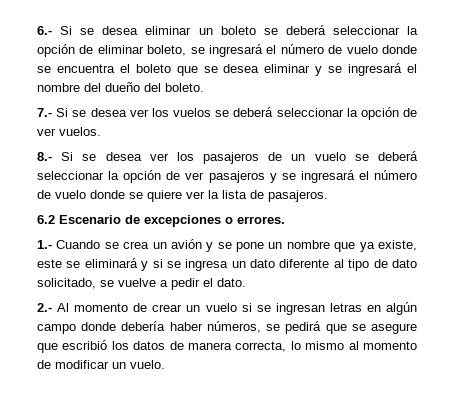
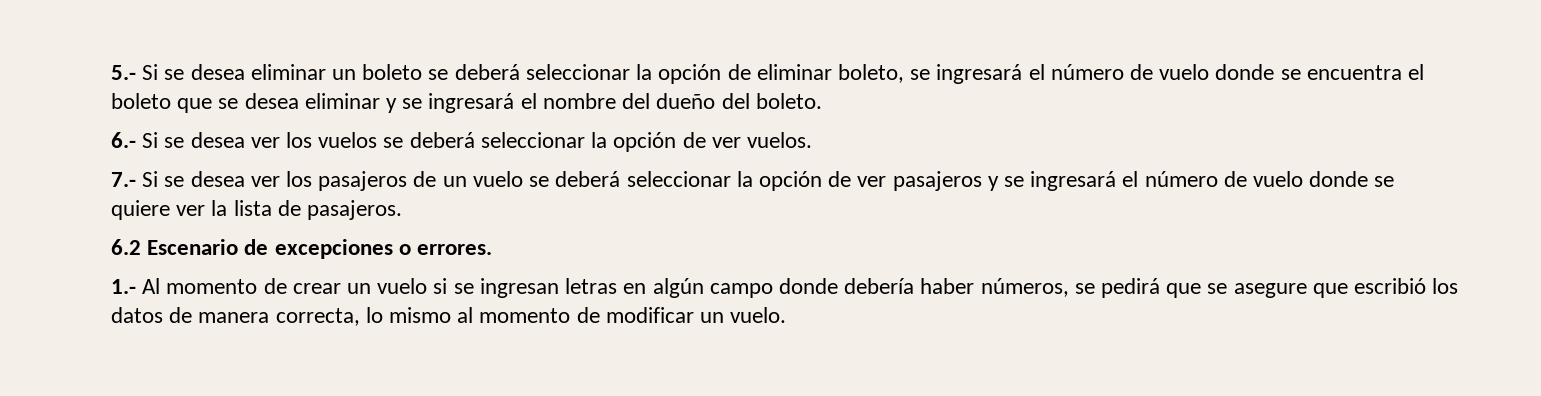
[37,26,52,35] 6.- -> [111,65,136,80] 5.-
[37,108,52,117] 7.- -> [111,132,136,148] 6.-
[37,152,52,161] 8.- -> [111,172,136,187] 7.-
[56,239,417,252] [37,258,417,271] [37,278,246,290] [37,303,52,312] Cuando se crea un avión y se pone un nombre que ya existe, este se eliminará y si se ingresa un dato diferente al tipo de dato solicitado, se vuelve a pedir el dato. // 2.- -> (136, 286) none

